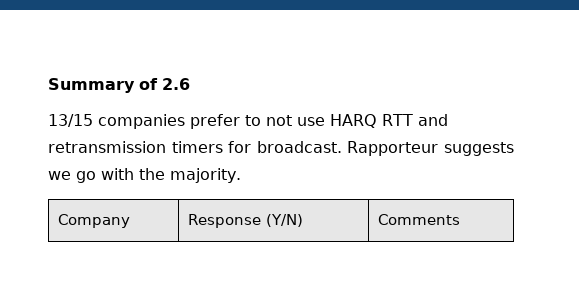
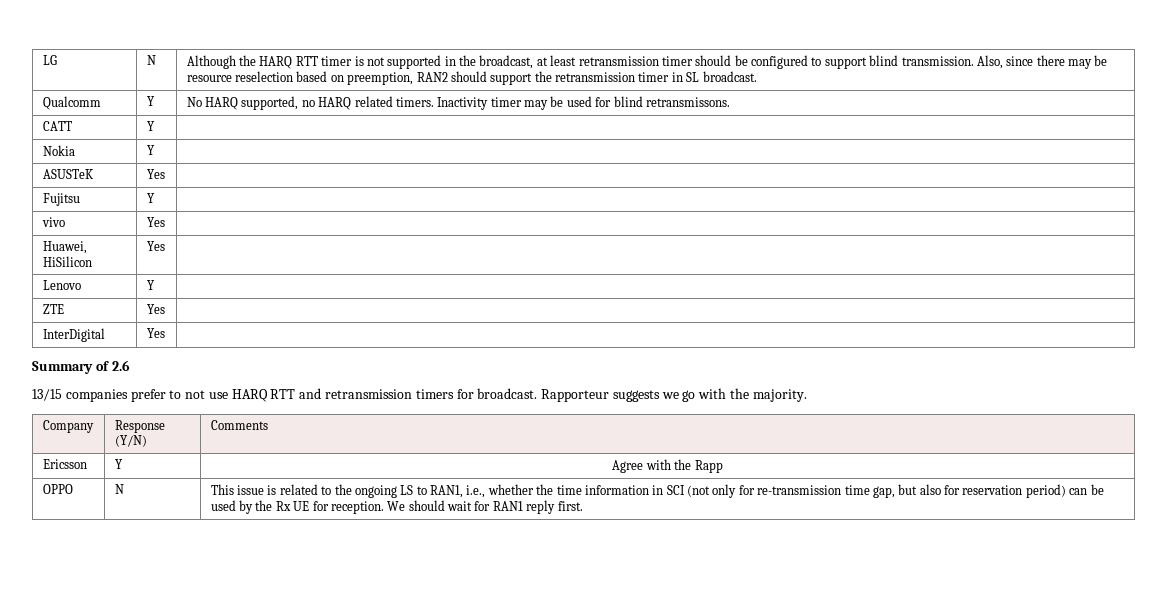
(48, 85) none -> [42,55,57,65] [146,55,156,65] [186,55,1108,69] [186,71,757,85] [42,96,101,110] [146,96,155,106] [186,96,730,110] [42,121,72,131] [146,121,155,131] [42,145,75,156] [146,145,155,155] [42,169,94,179] [146,169,165,179] [42,193,80,206] [146,193,155,203] [41,217,65,227] [146,217,165,227] [42,241,87,254] [42,256,92,267] [146,241,165,251] [42,280,81,290] [146,280,155,290] [42,304,64,314] [146,304,165,314] [42,328,105,342] [146,328,165,338] LG | N | Although the HARQ RTT timer is not supported in the broadcast, at least retransmission timer should be configured to support blind transmission. Also, since there may be resource reselection based on preemption, RAN2 should support the retransmission timer in SL broadcast. // Qualcomm | Y | No HARQ supported, no HARQ related timers. Inactivity timer may be used for blind retransmissons. // CATT | Y | // Nokia | Y | // ASUSTeK | Yes | // Fujitsu | Y | // vivo | Yes | // Huawei, HiSilicon | Yes | // Lenovo | Y | // ZTE | Yes | // InterDigital | Yes | //
(461, 219) none -> [42,459,87,469] [114,459,123,469] [612,459,723,473] [42,484,73,494] [114,484,124,494] [210,484,1104,498] [210,500,583,514] // Ericsson | Y | Agree with the Rapp // OPPO | N | This issue is related to the ongoing LS to RAN1, i.e., whether the time information in SCI (not only for re-transmission time gap, but also for reservation period) can be used by the Rx UE for reception. We should wait for RAN1 reply first.

